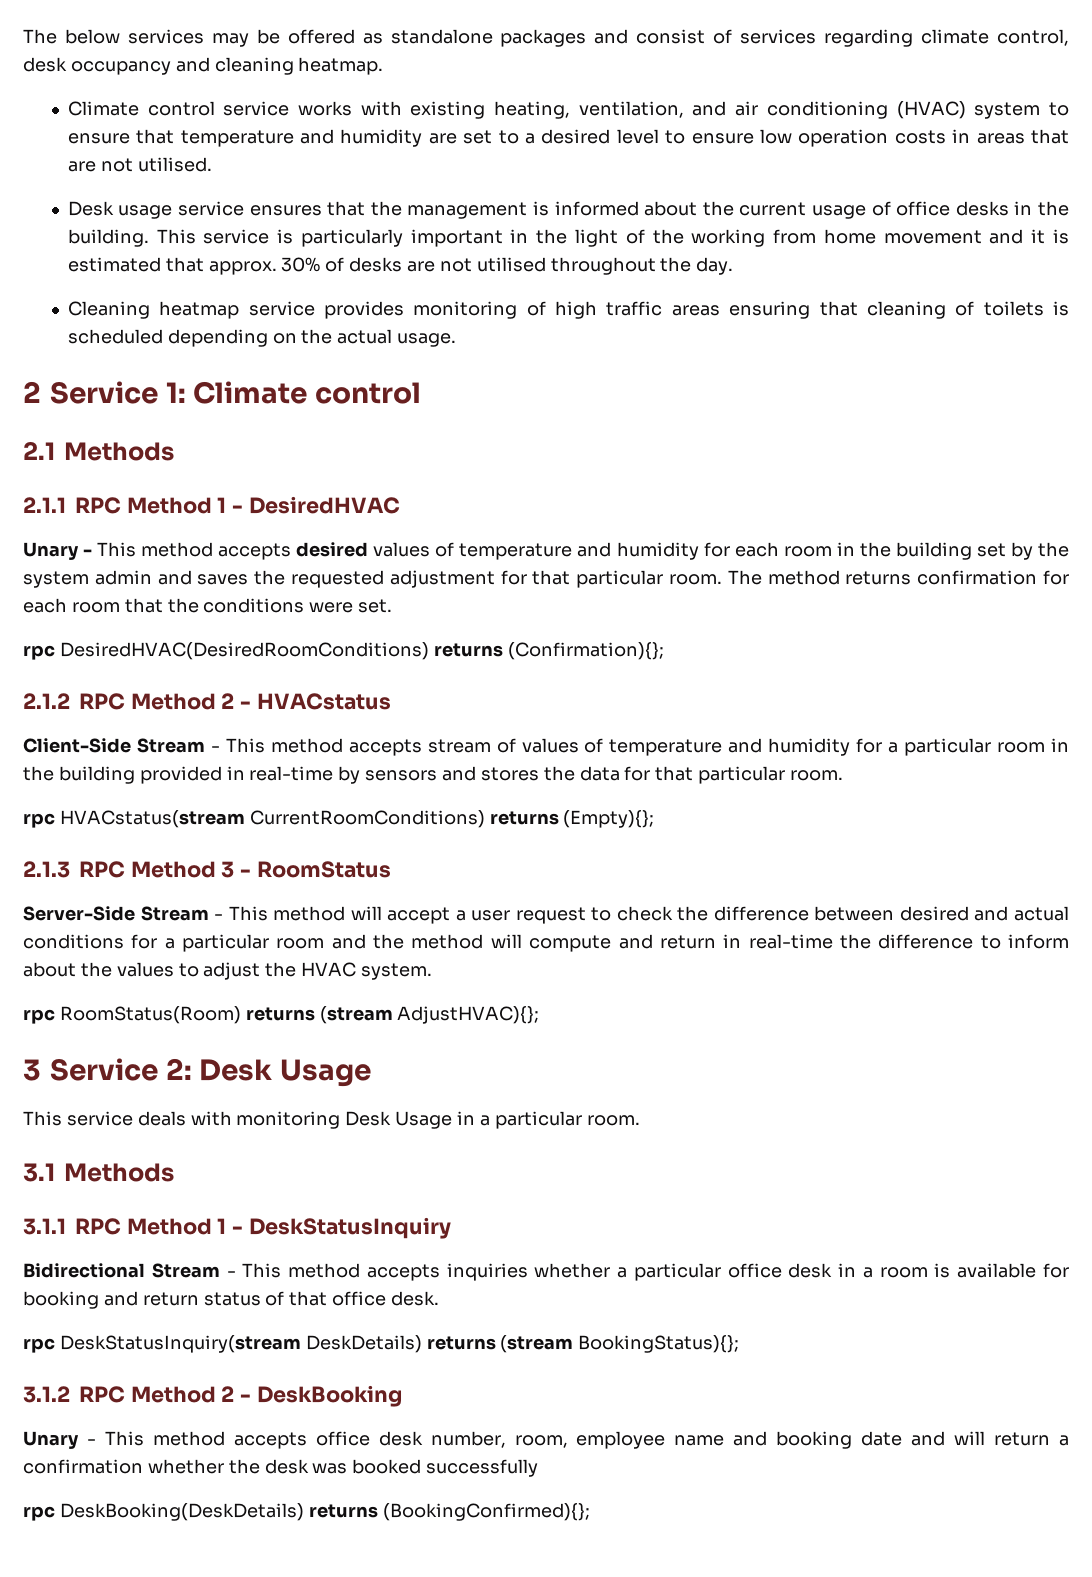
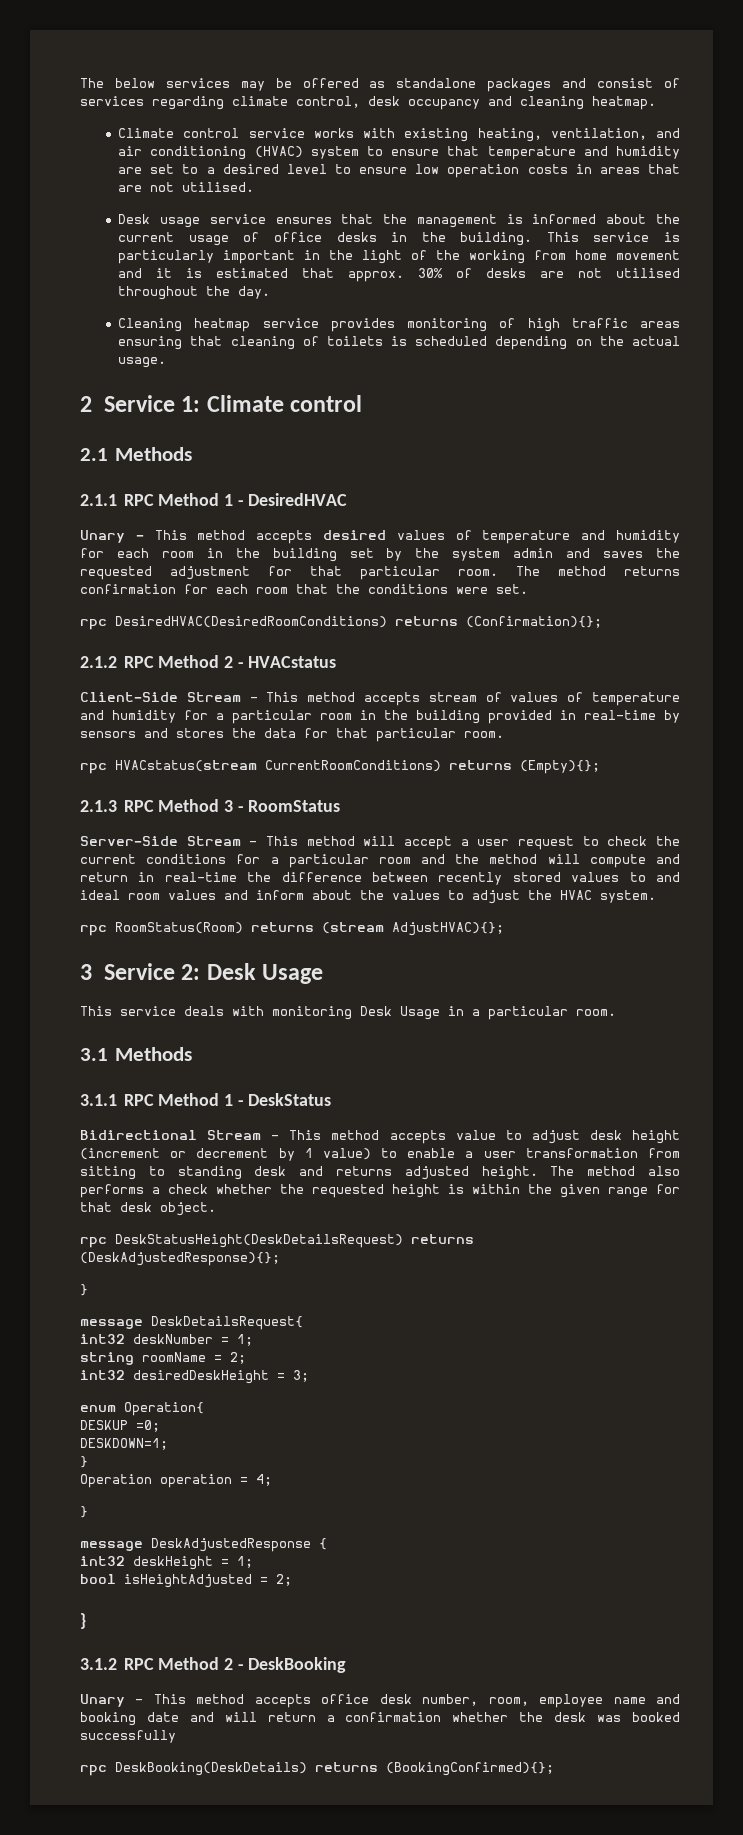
[713,906,1069,921] difference between desired and actual -> [80,854,136,864] current
[980,935,1001,949] to -> [372,872,680,885] [80,890,248,900] between recently stored values to and ideal room values and
[248,1217,451,1239] DeskStatusInquiry -> [248,1093,332,1106] DeskStatus
[446,1263,1069,1281] [23,1291,440,1309] [23,1335,740,1353] inquiries whether a particular office desk in a room is available for booking and return status of that office desk. // rpc DeskStatusInquiry(stream DeskDetails) returns (stream BookingStatus){}; -> [455,1130,681,1144] [80,1148,680,1161] [80,1166,680,1180] [80,1184,680,1198] [80,1202,216,1216] [80,1234,474,1248] [80,1252,280,1266] [80,1284,88,1296] [80,1316,303,1330] [80,1334,253,1346] [80,1352,246,1365] [80,1370,309,1384] [80,1402,204,1416] [80,1420,160,1432] [80,1438,168,1450] [80,1456,88,1468] [80,1474,272,1488] [80,1506,88,1518] [80,1538,327,1552] [80,1556,253,1570] [80,1574,292,1588] [80,1613,86,1629] value to adjust desk height (increment or decrement by 1 value) to enable a user transformation from sitting to standing desk and returns adjusted height. The method also performs a check whether the requested height is within the given range for that desk object. // rpc DeskStatusHeight(DeskDetailsRequest) returns (DeskAdjustedResponse){}; // } // message DeskDetailsRequest{ // int32 deskNumber = 1; // string roomName = 2; // int32 desiredDeskHeight = 3; // enum Operation{ // DESKUP =0; // DESKDOWN=1; // } // Operation operation = 4; // } // message DeskAdjustedResponse { // int32 deskHeight = 1; // bool isHeightAdjusted = 2; // }

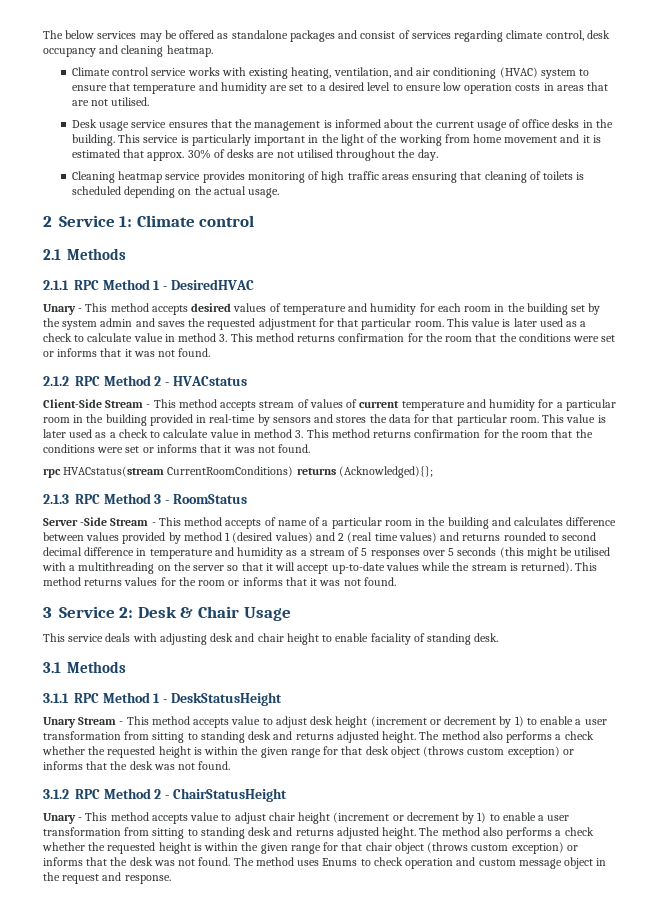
[516,566,680,576] [80,584,528,594] [80,616,602,630] The method returns confirmation for each room that the conditions were set. // rpc DesiredHVAC(DesiredRoomConditions) returns (Confirmation){}; -> [446,318,587,327] [43,333,616,342] [43,348,211,357] This value is later used as a check to calculate value in method 3. This method returns confirmation for the room that the conditions were set or informs that it was not found.
(584, 697) none -> [359,401,400,408] current
(504, 734) none -> [542,414,606,423] [43,429,593,438] [43,444,311,453] This value is later used as a check to calculate value in method 3. This method returns confirmation for the room that the conditions were set or informs that it was not found.
[520,760,600,774] (Empty){}; -> [338,466,433,478] (Acknowledged){};
[80,836,680,850] [80,854,680,868] [80,872,680,885] [80,890,656,904] [80,922,504,936] Server-Side Stream - This method will accept a user request to check the current conditions for a particular room and the method will compute and return in real-time the difference between recently stored values to and ideal room values and inform about the values to adjust the HVAC system. // rpc RoomStatus(Room) returns (stream AdjustHVAC){}; -> [43,517,617,529] [43,532,597,544] [43,547,611,559] [42,562,598,574] [43,577,396,586] Server -Side Stream - This method accepts of name of a particular room in the building and calculates difference between values provided by method 1 (desired values) and 2 (real time values) and returns rounded to second decimal difference in temperature and humidity as a stream of 5 responses over 5 seconds (this might be utilised with a multithreading on the server so that it will accept up-to-date values while the stream is returned). This method returns values for the room or informs that it was not found.
(256, 971) none -> [180,606,240,618] & Chair
[272,1006,616,1020] monitoring Desk Usage in a particular room. -> [159,633,499,645] adjusting desk and chair height to enable faciality of standing desk.
[248,1093,332,1106] [80,1130,197,1140] DeskStatus // Bidirectional -> [170,692,282,706] [43,717,76,728] DeskStatusHeight // Unary
[304,1148,371,1160] 1 value) -> [514,716,524,727] 1)
[160,1202,216,1216] [80,1234,474,1248] [80,1252,280,1266] [80,1284,88,1296] [80,1316,303,1330] [80,1334,253,1346] [80,1352,246,1365] [80,1370,309,1384] [80,1402,204,1416] [80,1420,160,1432] [80,1438,168,1450] [80,1456,88,1468] [80,1474,272,1488] [80,1506,88,1518] [80,1538,327,1552] [80,1556,253,1570] [80,1574,292,1588] [80,1613,86,1629] object. // rpc DeskStatusHeight(DeskDetailsRequest) returns (DeskAdjustedResponse){}; // } // message DeskDetailsRequest{ // int32 deskNumber = 1; // string roomName = 2; // int32 desiredDeskHeight = 3; // enum Operation{ // DESKUP =0; // DESKDOWN=1; // } // Operation operation = 4; // } // message DeskAdjustedResponse { // int32 deskHeight = 1; // bool isHeightAdjusted = 2; // } -> [390,746,574,758] [43,761,231,770] object (throws custom exception) or informs that the desk was not found.
[248,1657,347,1673] [80,1694,680,1708] [80,1712,680,1726] [80,1730,176,1743] [80,1762,554,1776] DeskBooking // Unary - This method accepts office desk number, room, employee name and booking date and will return a confirmation whether the desk was booked successfully // rpc DeskBooking(DeskDetails) returns (BookingConfirmed){}; -> [172,788,287,802] [43,812,570,824] [43,827,594,839] [42,842,578,854] [43,857,607,869] [43,872,171,884] ChairStatusHeight // Unary - This method accepts value to adjust chair height (increment or decrement by 1) to enable a user transformation from sitting to standing desk and returns adjusted height. The method also performs a check whether the requested height is within the given range for that chair object (throws custom exception) or informs that the desk was not found. The method uses Enums to check operation and custom message object in the request and response.

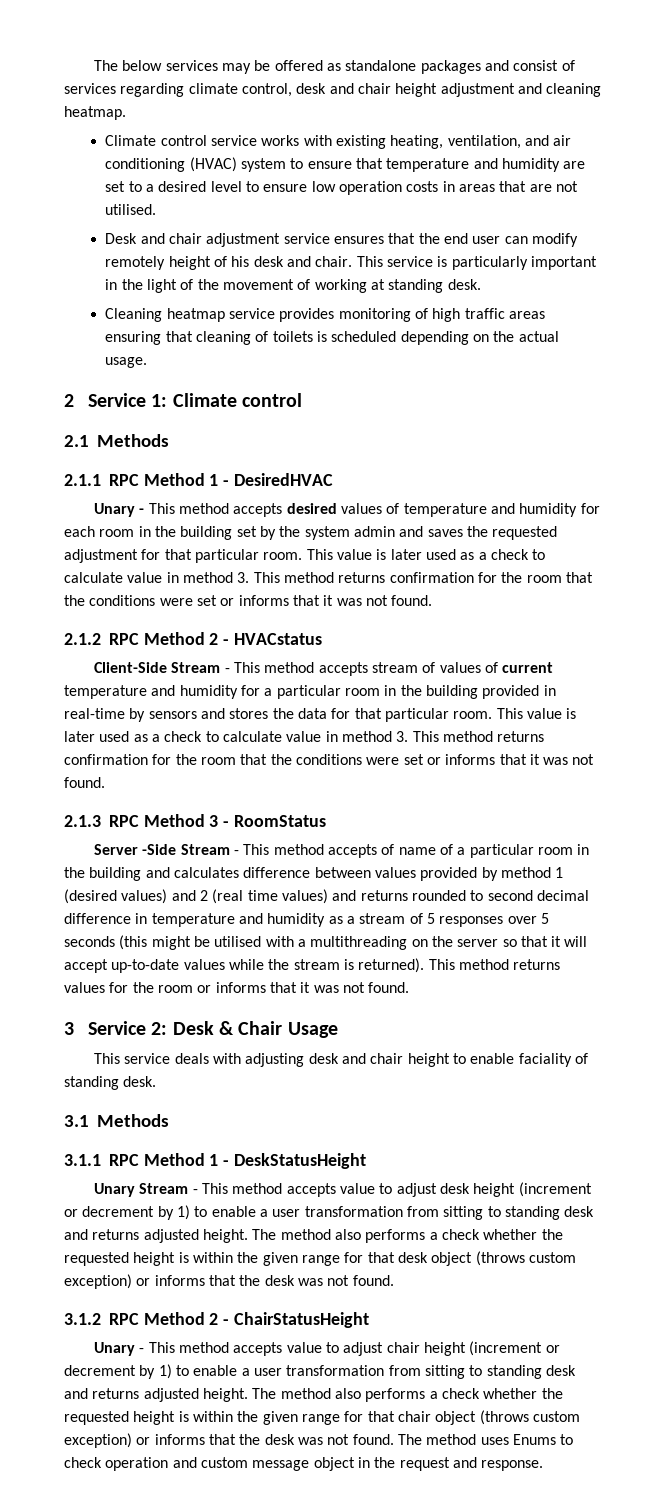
[43,48,96,57] occupancy -> [329,83,515,97] and chair height adjustment
[99,121,130,131] usage -> [140,233,281,247] and chair adjustment
[254,119,613,131] [71,134,115,146] management is informed about the current usage of office desks in the building. -> [444,233,578,247] [105,256,353,270] end user can modify remotely height of his desk and chair.
[398,134,601,146] [71,149,438,161] working from home movement and it is estimated that approx. 30% of desks are not utilised throughout the day. -> [223,279,481,293] movement of working at standing desk.
[43,466,433,478] // rpc HVACstatus(stream CurrentRoomConditions) returns (Acknowledged){}; -> (105, 782) none

